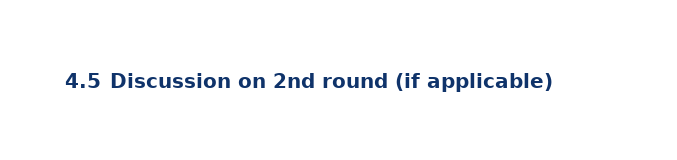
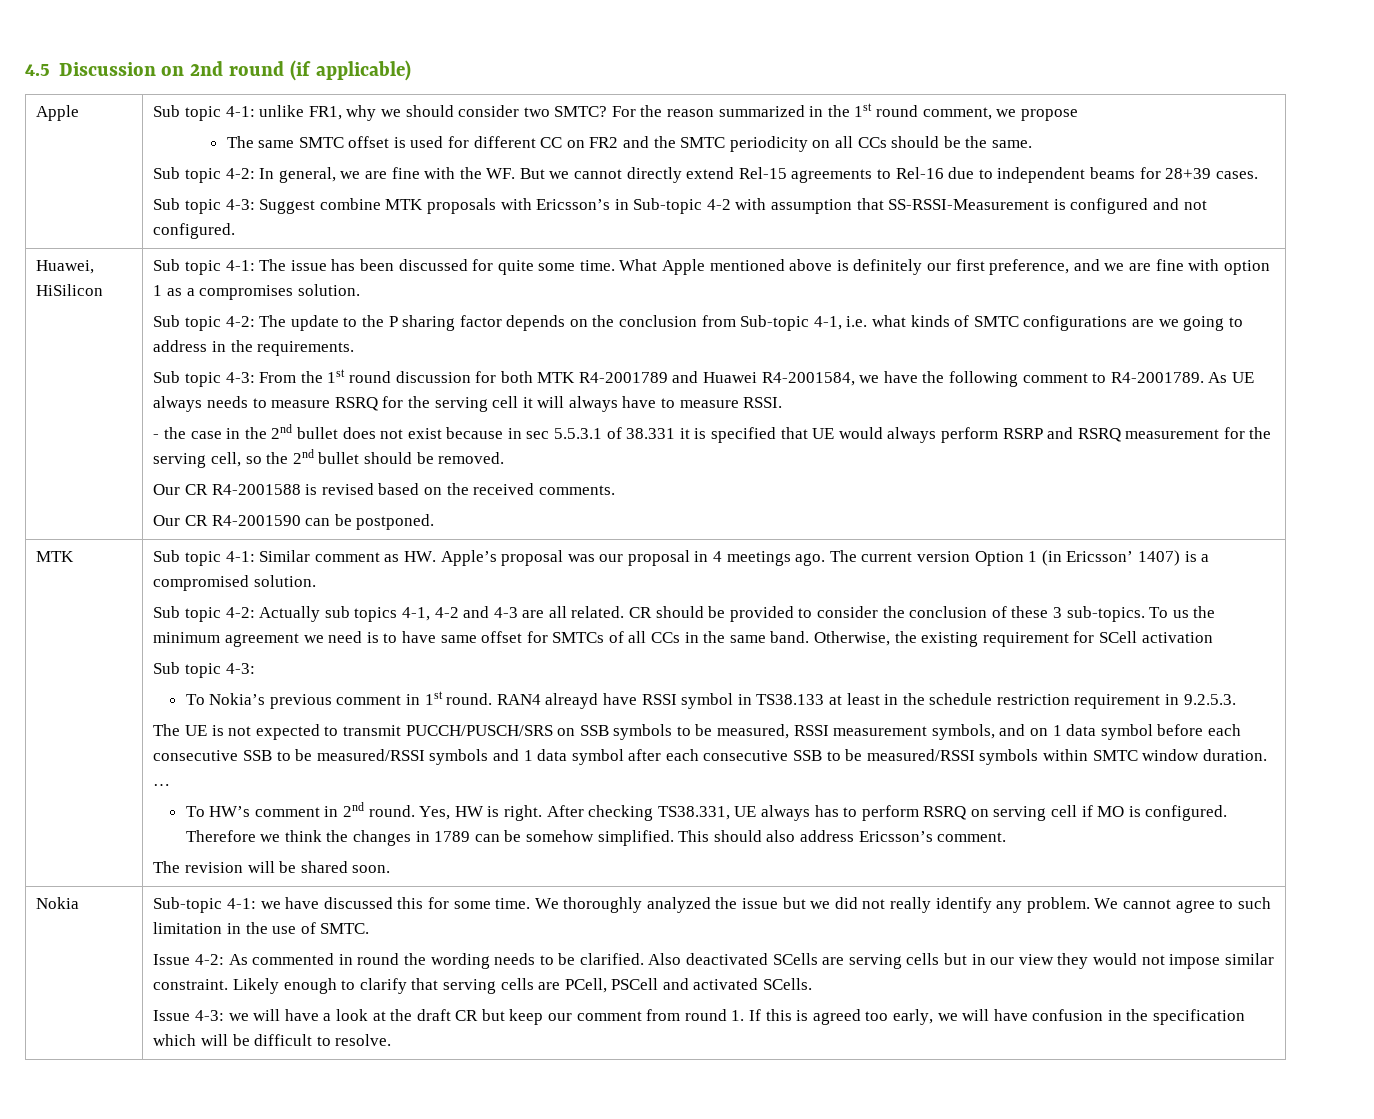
(553, 82) none -> [36,105,80,121] [153,103,1078,121] [226,136,1032,152] [153,167,1258,183] [153,198,1207,214] [153,223,236,239] [36,260,95,274] [36,284,104,296] [153,259,1270,275] [153,284,360,300] [153,315,1243,331] [153,340,355,356] [153,369,1254,387] [153,396,783,412] [153,424,1272,443] [153,449,505,468] [153,483,615,495] [153,514,435,530] [36,551,75,562] [153,550,1210,566] [153,575,316,591] [153,606,1216,622] [153,631,1213,647] [153,662,255,678] [185,691,1236,709] [153,724,1241,740] [153,749,1267,765] [153,784,171,786] [185,802,1228,821] [185,830,1007,846] [153,861,391,873] [36,897,80,909] [153,897,1271,913] [153,922,370,934] [153,953,1274,969] [153,978,813,994] [153,1009,1246,1025] [153,1034,392,1046] // Apple | Sub topic 4-1: unlike FR1, why we should consider two SMTC? For the reason summarized in the 1st round comment, we propose // The same SMTC offset is used for different CC on FR2 and the SMTC periodicity on all CCs should be the same. // Sub topic 4-2: In general, we are fine with the WF. But we cannot directly extend Rel-15 agreements to Rel-16 due to independent beams for 28+39 cases. // Sub topic 4-3: Suggest combine MTK proposals with Ericsson’s in Sub-topic 4-2 with assumption that SS-RSSI-Measurement is configured and not configured. // Huawei, HiSilicon | Sub topic 4-1: The issue has been discussed for quite some time. What Apple mentioned above is definitely our first preference, and we are fine with option 1 as a compromises solution. // Sub topic 4-2: The update to the P sharing factor depends on the conclusion from Sub-topic 4-1, i.e. what kinds of SMTC configurations are we going to address in the requirements. // Sub topic 4-3: From the 1st round discussion for both MTK R4-2001789 and Huawei R4-2001584, we have the following comment to R4-2001789. As UE always needs to measure RSRQ for the serving cell it will always have to measure RSSI. // - the case in the 2nd bullet does not exist because in sec 5.5.3.1 of 38.331 it is specified that UE would always perform RSRP and RSRQ measurement for the serving cell, so the 2nd bullet should be removed. // Our CR R4-2001588 is revised based on the received comments. // Our CR R4-2001590 can be postponed. // MTK | Sub topic 4-1: Similar comment as HW. Apple’s proposal was our proposal in 4 meetings ago. The current version Option 1 (in Ericsson’ 1407) is a compromised solution. // Sub topic 4-2: Actually sub topics 4-1, 4-2 and 4-3 are all related. CR should be provided to consider the conclusion of these 3 sub-topics. To us the minimum agreement we need is to have same offset for SMTCs of all CCs in the same band. Otherwise, the existing requirement for SCell activation // Sub topic 4-3: // To Nokia’s previous comment in 1st round. RAN4 alreayd have RSSI symbol in TS38.133 at least in the schedule restriction requirement in 9.2.5.3. // The UE is not expected to transmit PUCCH/PUSCH/SRS on SSB symbols to be measured, RSSI measurement symbols, and on 1 data symbol before each consecutive SSB to be measured/RSSI symbols and 1 data symbol after each consecutive SSB to be measured/RSSI symbols within SMTC window duration. … // To HW’s comment in 2nd round. Yes, HW is right. After checking TS38.331, UE always has to perform RSRQ on serving cell if MO is configured. Therefore we think the changes in 1789 can be somehow simplified. This should also address Ericsson’s comment. // The revision will be shared soon. // Nokia | Sub-topic 4-1: we have discussed this for some time. We thoroughly analyzed the issue but we did not really identify any problem. We cannot agree to such limitation in the use of SMTC. // Issue 4-2: As commented in round the wording needs to be clarified. Also deactivated SCells are serving cells but in our view they would not impose similar constraint. Likely enough to clarify that serving cells are PCell, PSCell and activated SCells. // Issue 4-3: we will have a look at the draft CR but keep our comment from round 1. If this is agreed too early, we will have confusion in the specification which will be difficult to resolve.

